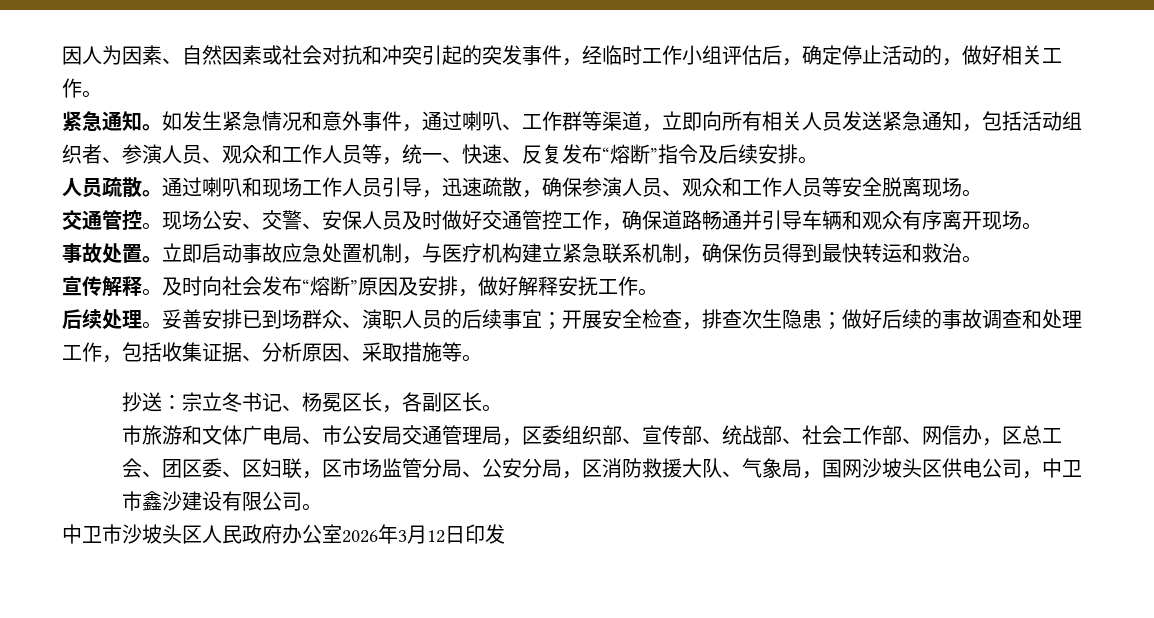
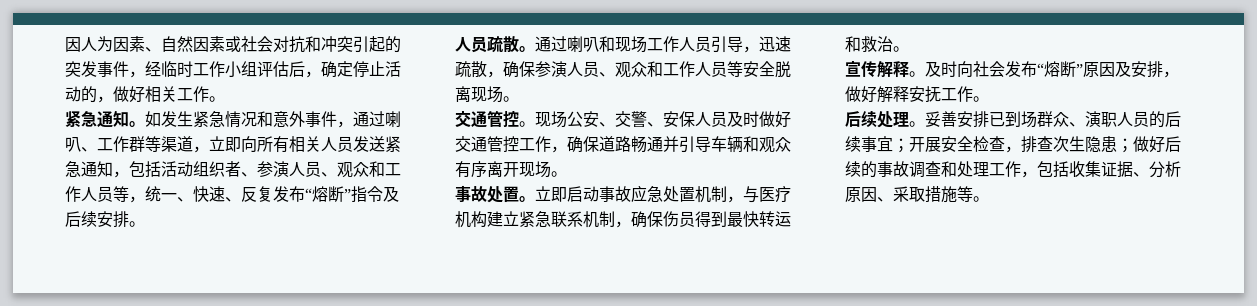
[122,392,503,413] [122,425,1063,446] [122,458,1083,479] [122,491,323,511] [62,524,505,544] // 抄送：宗立冬书记、杨冕区长，各副区长。 // 市旅游和文体广电局、市公安局交通管理局，区委组织部、宣传部、统战部、社会工作部、网信办，区总工会、团区委、区妇联，区市场监管分局、公安分局，区消防救援大队、气象局，国网沙坡头区供电公司，中卫市鑫沙建设有限公司。 // 中卫市沙坡头区人民政府办公室2026年3月12日印发 -> (989, 199) none

